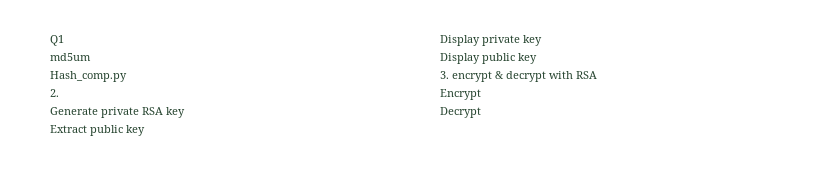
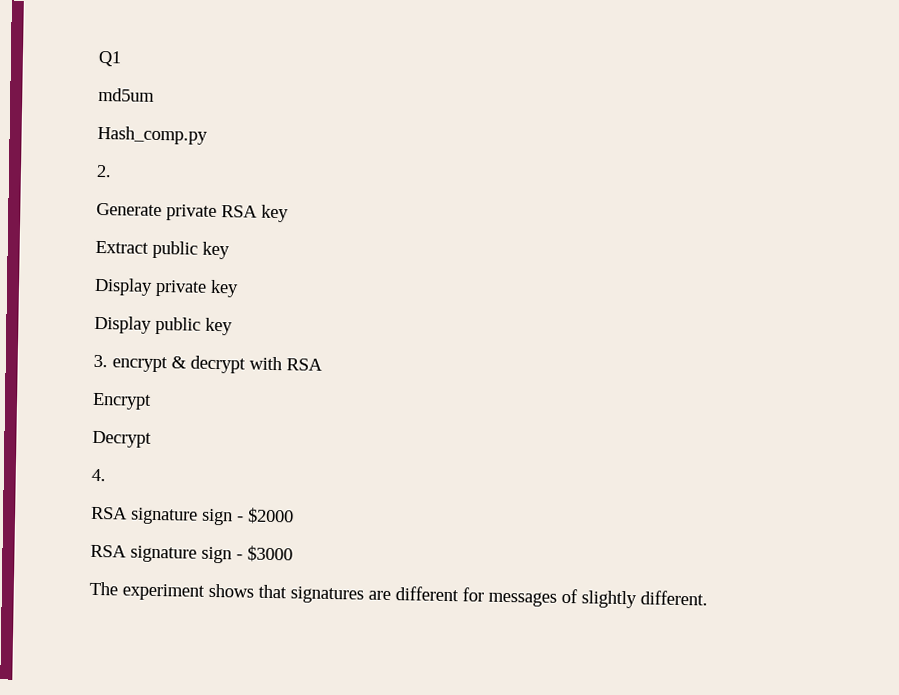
(481, 112) none -> [91,468,106,482] [91,506,294,526] [90,544,293,564] [89,581,708,609] // 4. // RSA signature sign - $2000 // RSA signature sign - $3000 // The experiment shows that signatures are different for messages of slightly different.

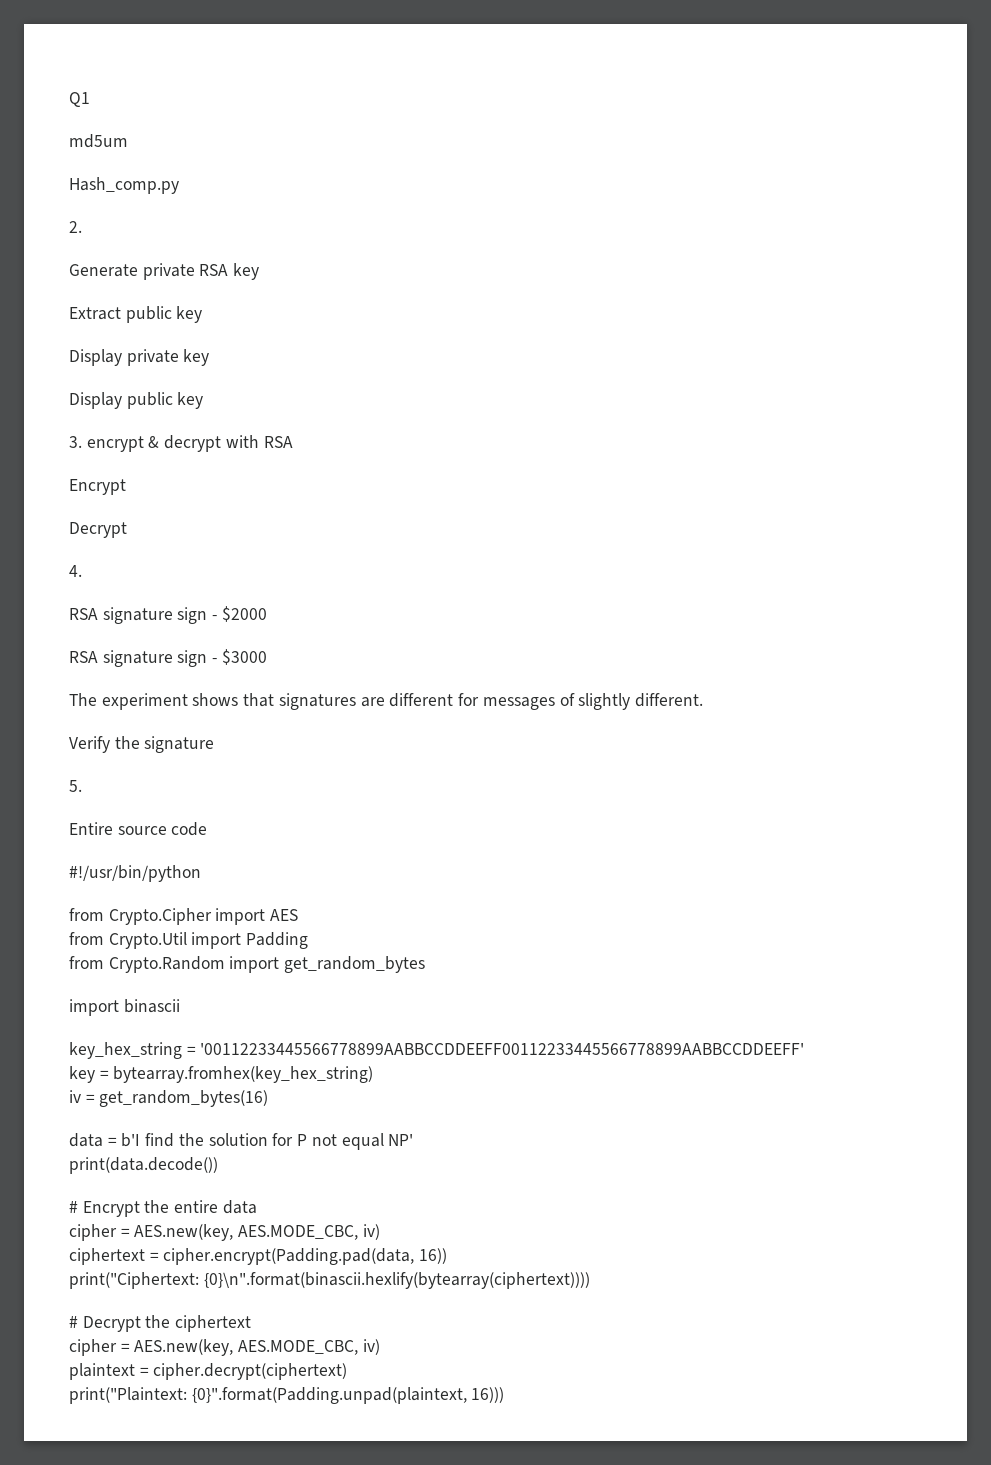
(708, 598) none -> [69,736,215,753] [69,780,82,792] [69,822,208,836] [69,865,201,882] [69,908,299,925] [69,932,309,949] [69,956,426,973] [69,999,180,1016] [69,1042,805,1059] [69,1066,374,1083] [69,1090,269,1107] [69,1133,414,1150] [69,1157,218,1174] [69,1200,257,1217] [69,1224,380,1241] [69,1248,448,1265] [69,1272,590,1289] [69,1315,252,1332] [69,1339,380,1356] [69,1363,348,1380] [69,1387,505,1404] // Verify the signature // 5. // Entire source code // #!/usr/bin/python // from Crypto.Cipher import AES // from Crypto.Util import Padding // from Crypto.Random import get_random_bytes // import binascii // key_hex_string = '00112233445566778899AABBCCDDEEFF00112233445566778899AABBCCDDEEFF' // key = bytearray.fromhex(key_hex_string) // iv = get_random_bytes(16) // data = b'I find the solution for P not equal NP' // print(data.decode()) // # Encrypt the entire data // cipher = AES.new(key, AES.MODE_CBC, iv) // ciphertext = cipher.encrypt(Padding.pad(data, 16)) // print("Ciphertext: {0}\n".format(binascii.hexlify(bytearray(ciphertext)))) // # Decrypt the ciphertext // cipher = AES.new(key, AES.MODE_CBC, iv) // plaintext = cipher.decrypt(ciphertext) // print("Plaintext: {0}".format(Padding.unpad(plaintext, 16)))

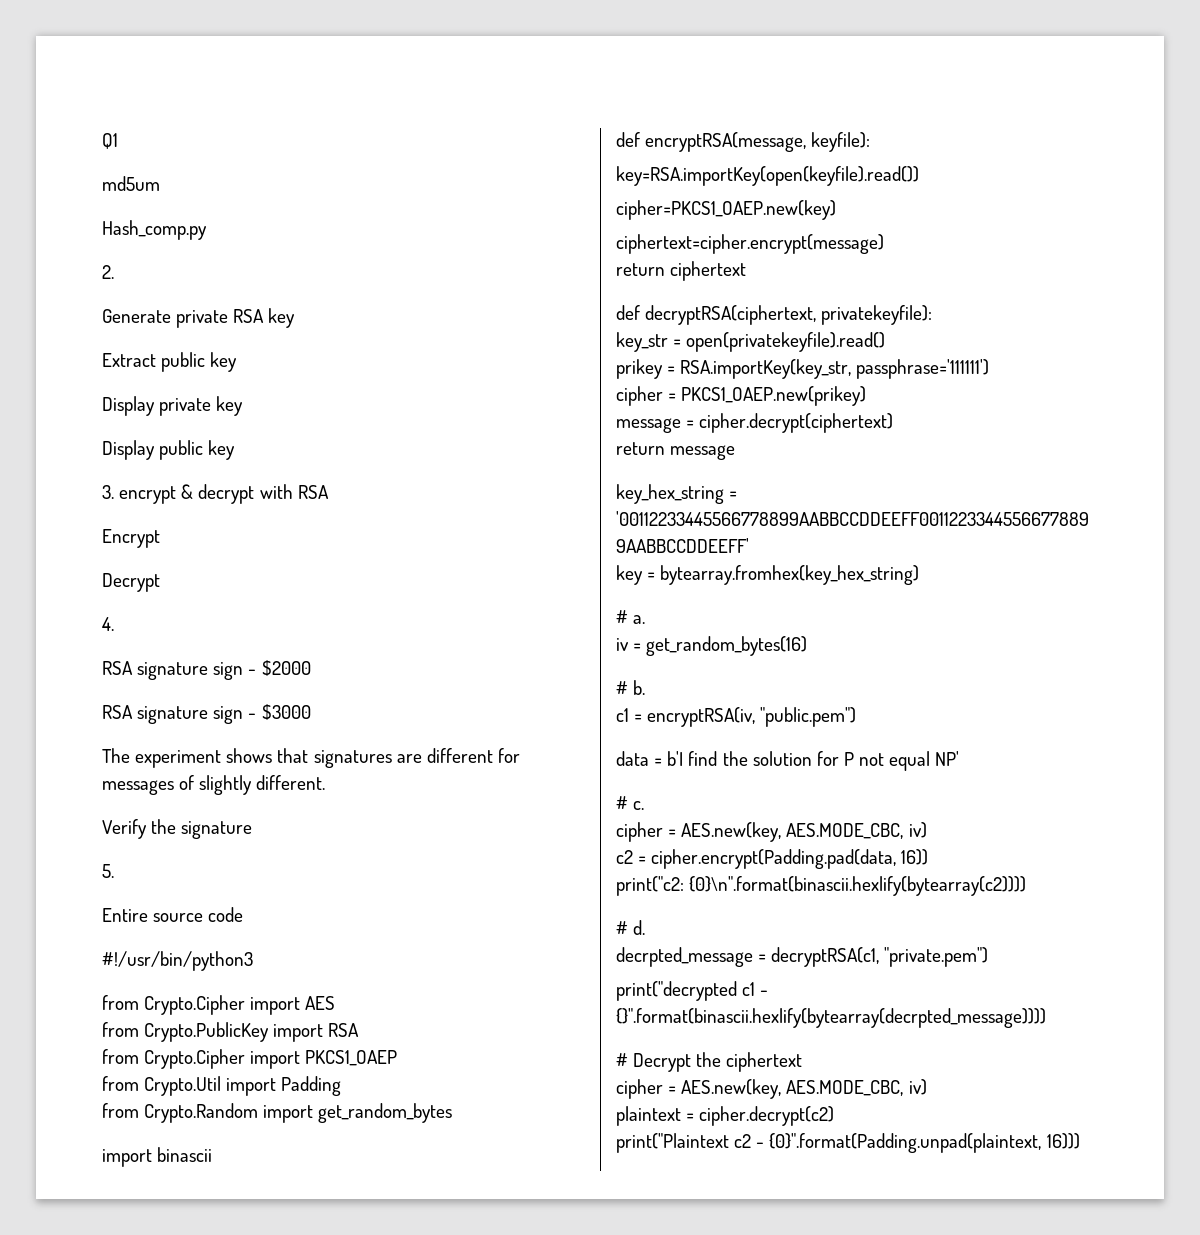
[69,865,201,882] #!/usr/bin/python -> [102,951,253,971] #!/usr/bin/python3
(299, 915) none -> [102,1022,360,1042] [102,1049,398,1069] // from Crypto.PublicKey import RSA // from Crypto.Cipher import PKCS1_OAEP
(180, 1006) none -> [616,132,871,152] [616,166,919,186] [616,200,836,220] [616,234,884,254] [616,261,747,281] [616,305,933,325] [616,332,886,352] [616,359,990,379] [616,386,867,406] [616,413,894,433] [616,442,736,460] // def encryptRSA(message, keyfile): // key=RSA.importKey(open(keyfile).read()) // cipher=PKCS1_OAEP.new(key) // ciphertext=cipher.encrypt(message) // return ciphertext // def decryptRSA(ciphertext, privatekeyfile): // key_str = open(privatekeyfile).read() // prikey = RSA.importKey(key_str, passphrase='111111') // cipher = PKCS1_OAEP.new(prikey) // message = cipher.decrypt(ciphertext) // return message
(374, 1074) none -> [616,610,646,624] // # a.
(269, 1098) none -> [616,680,646,695] [616,707,857,727] // # b. // c1 = encryptRSA(iv, "public.pem")
[69,1157,218,1174] [69,1200,257,1217] [69,1224,380,1241] [69,1248,145,1265] // print(data.decode()) // # Encrypt the entire data // cipher = AES.new(key, AES.MODE_CBC, iv) // ciphertext -> [616,796,645,810] [616,822,927,842] [616,850,633,864] // # c. // cipher = AES.new(key, AES.MODE_CBC, iv) // c2
[69,1272,590,1289] print("Ciphertext: {0}\n".format(binascii.hexlify(bytearray(ciphertext)))) -> [616,876,1027,896] [616,920,646,935] [616,947,989,967] [616,981,769,1001] [616,1008,1046,1028] print("c2: {0}\n".format(binascii.hexlify(bytearray(c2)))) // # d. // decrpted_message = decryptRSA(c1, "private.pem") // print("decrypted c1 - {}".format(binascii.hexlify(bytearray(decrpted_message))))
[153,1363,348,1380] [69,1387,187,1404] cipher.decrypt(ciphertext) // print("Plaintext: -> [699,1106,835,1126] [616,1133,765,1153] cipher.decrypt(c2) // print("Plaintext c2 -

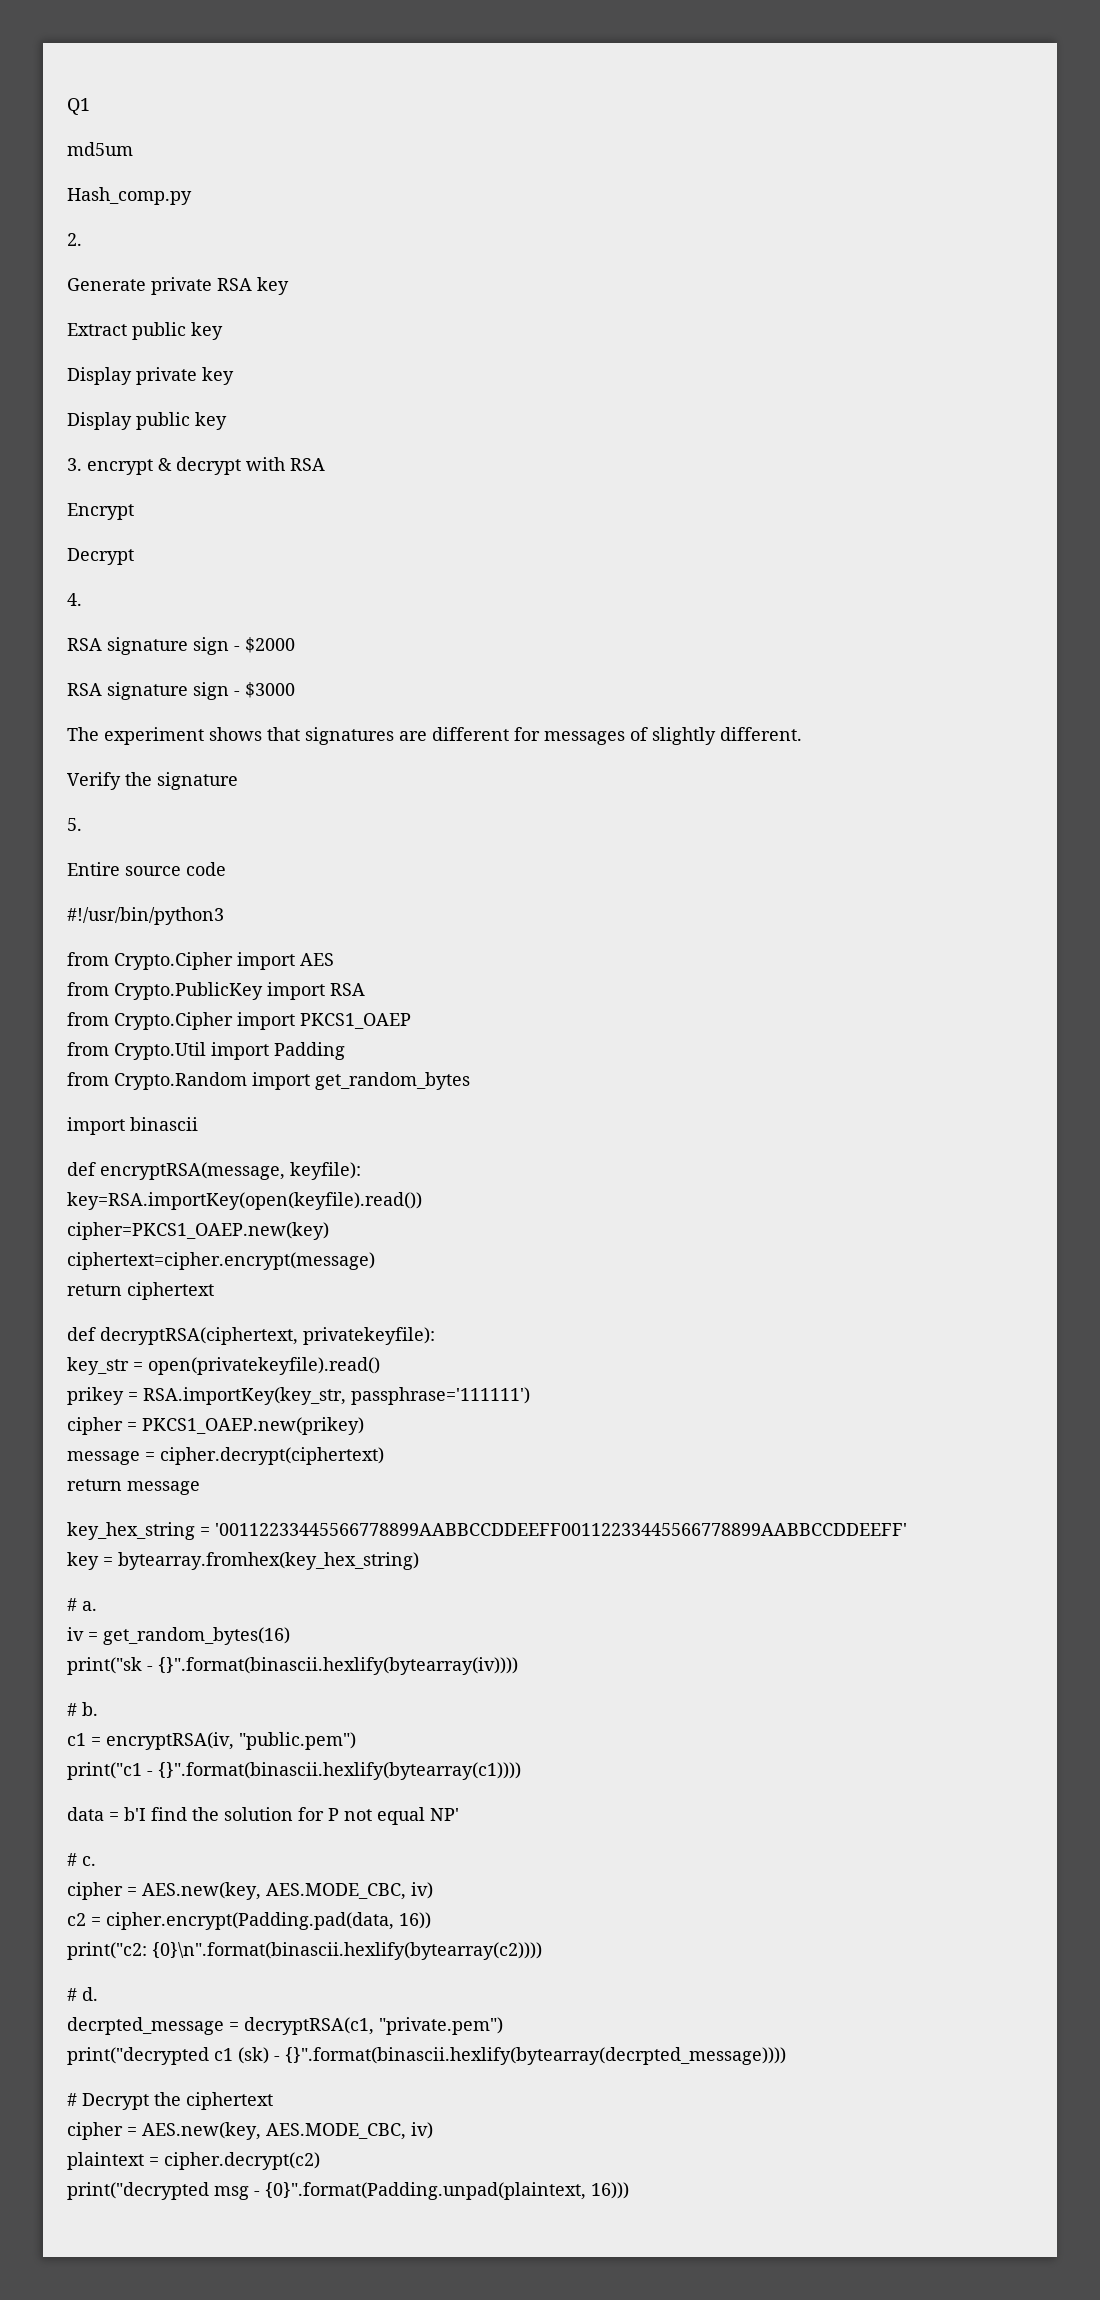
(808, 646) none -> [67,1657,518,1675] // print("sk - {}".format(binascii.hexlify(bytearray(iv))))
(857, 717) none -> [67,1762,521,1780] // print("c1 - {}".format(binascii.hexlify(bytearray(c1))))
(756, 989) none -> [238,2047,269,2064] (sk)
[616,1133,752,1153] print("Plaintext c2 -> [67,2182,249,2200] print("decrypted msg

